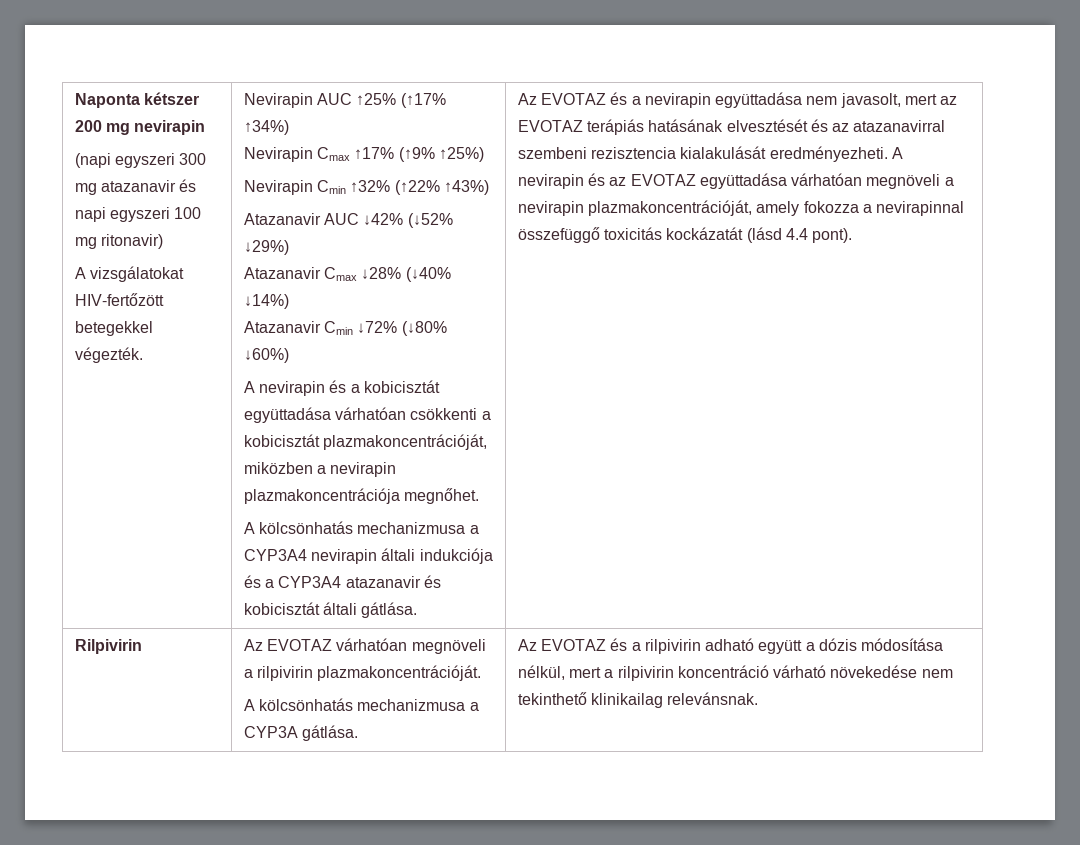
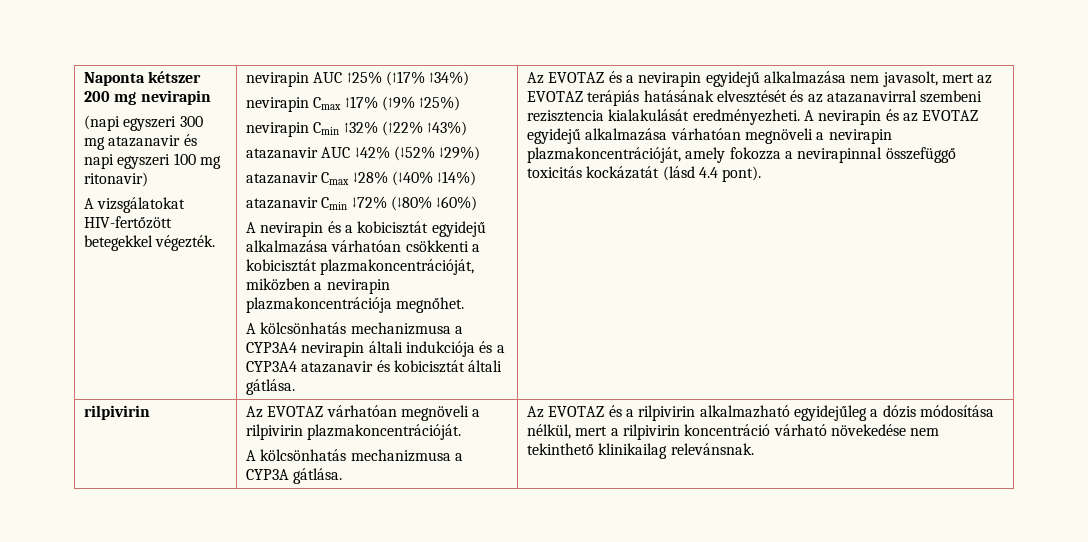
[243,93,313,108] Nevirapin -> [246,72,310,87] nevirapin
[243,147,313,162] Nevirapin -> [246,97,310,112] nevirapin
[243,180,313,195] Nevirapin -> [246,122,310,137] nevirapin
[243,213,321,225] Atazanavir -> [246,147,319,159] atazanavir
[243,267,321,279] Atazanavir -> [246,172,319,184] atazanavir
[243,321,321,333] Atazanavir -> [246,197,319,209] atazanavir
[243,407,331,423] együttadása -> [431,221,486,237] [246,240,329,253] egyidejű alkalmazása
[715,92,803,108] együttadása -> [705,71,846,87] egyidejű alkalmazása
[699,173,787,189] együttadása -> [527,128,668,144] egyidejű alkalmazása
[74,639,142,654] Rilpivirin -> [84,405,151,420] rilpivirin
[705,638,803,654] adható együtt -> [699,405,867,421] alkalmazható egyidejűleg

